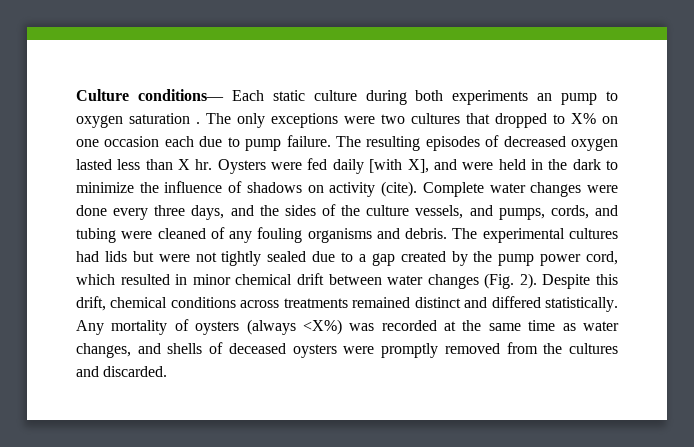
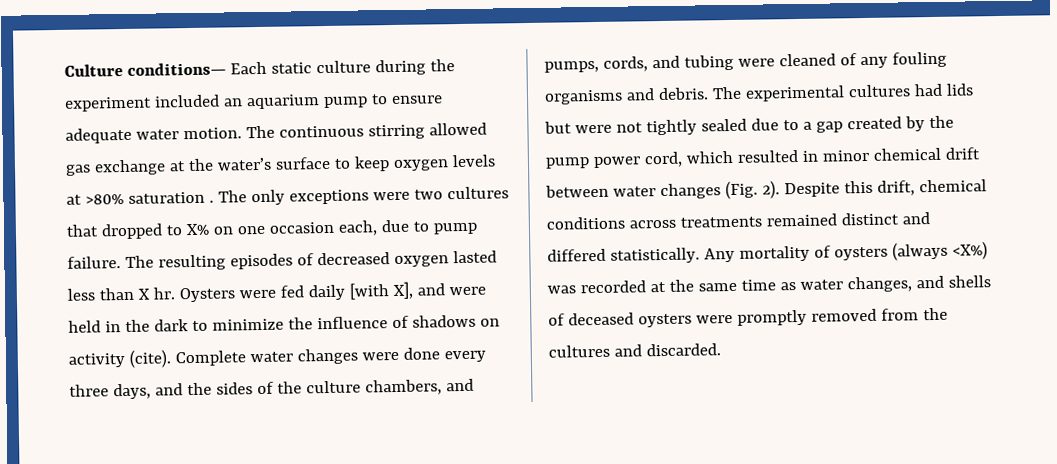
[415,90,618,105] [76,115,123,128] both experiments an pump to oxygen -> [429,59,455,72] [64,94,443,112] [65,122,487,144] [65,154,496,176] [66,194,124,205] the experiment included an aquarium pump to ensure adequate water motion. The continuous stirring allowed gas exchange at the water’s surface to keep oxygen levels at >80%
[164,136,194,147] each -> [337,220,378,236] each,
[415,205,464,219] vessels, -> [364,379,442,396] chambers,

